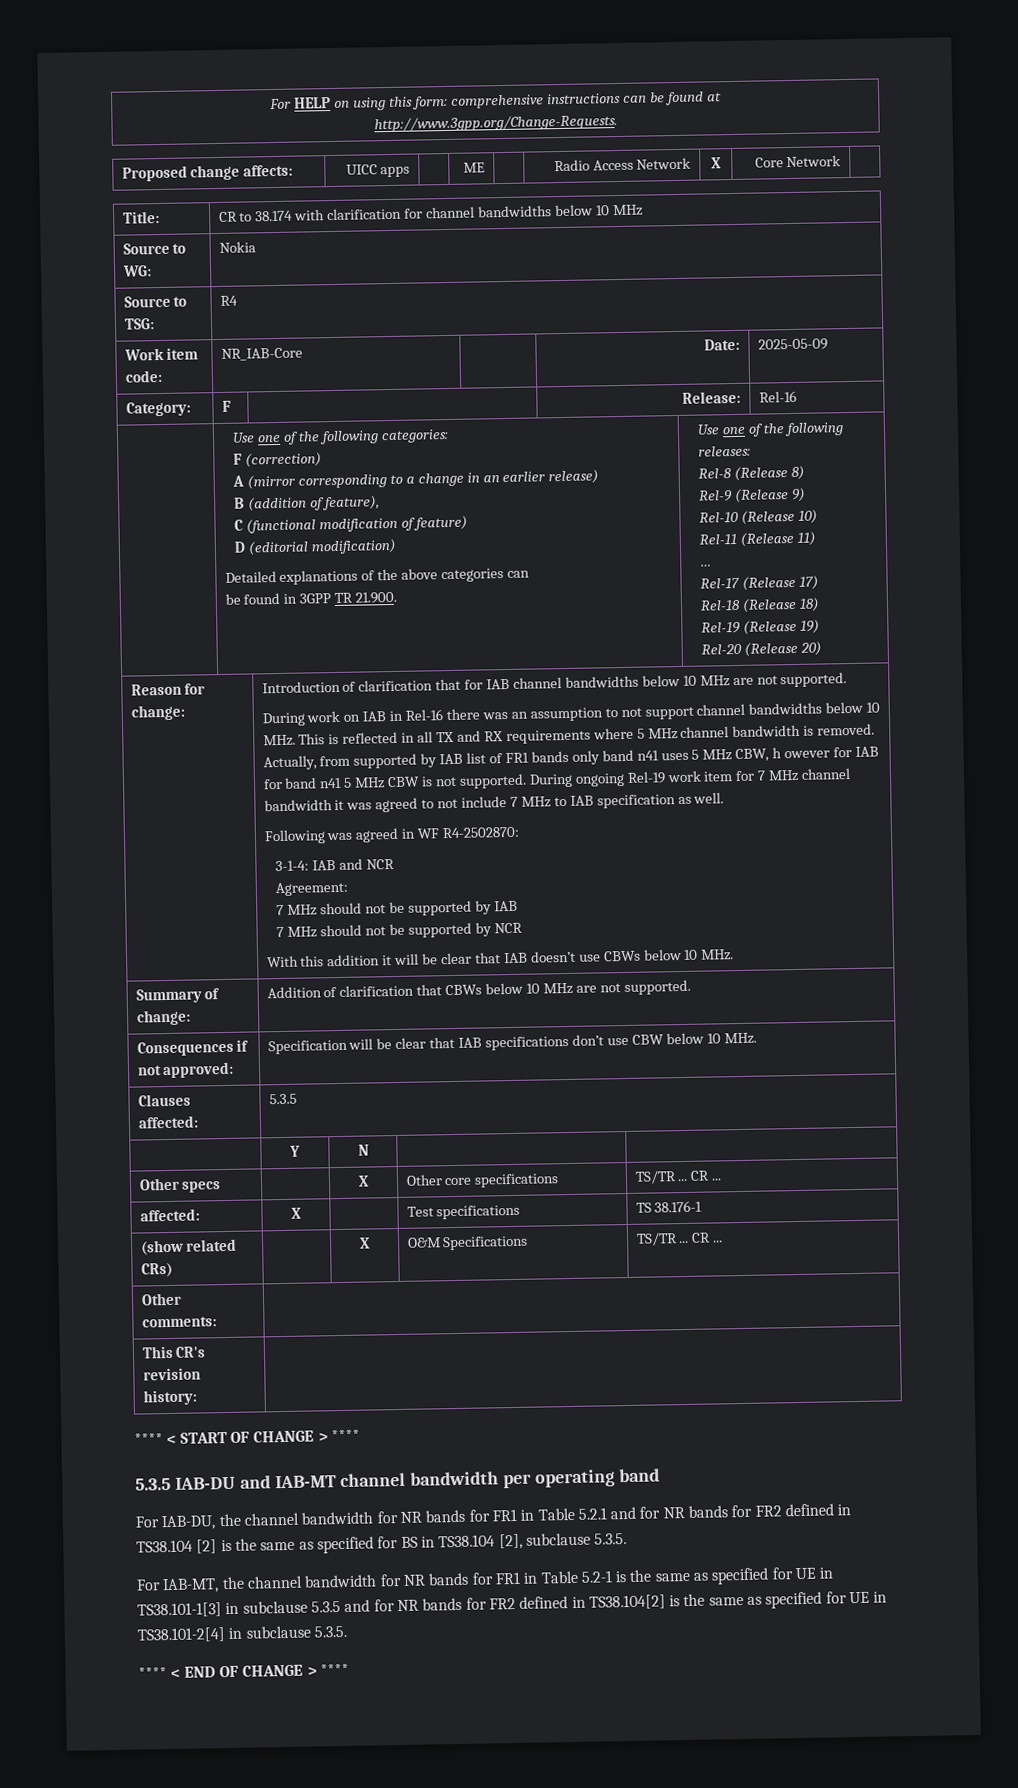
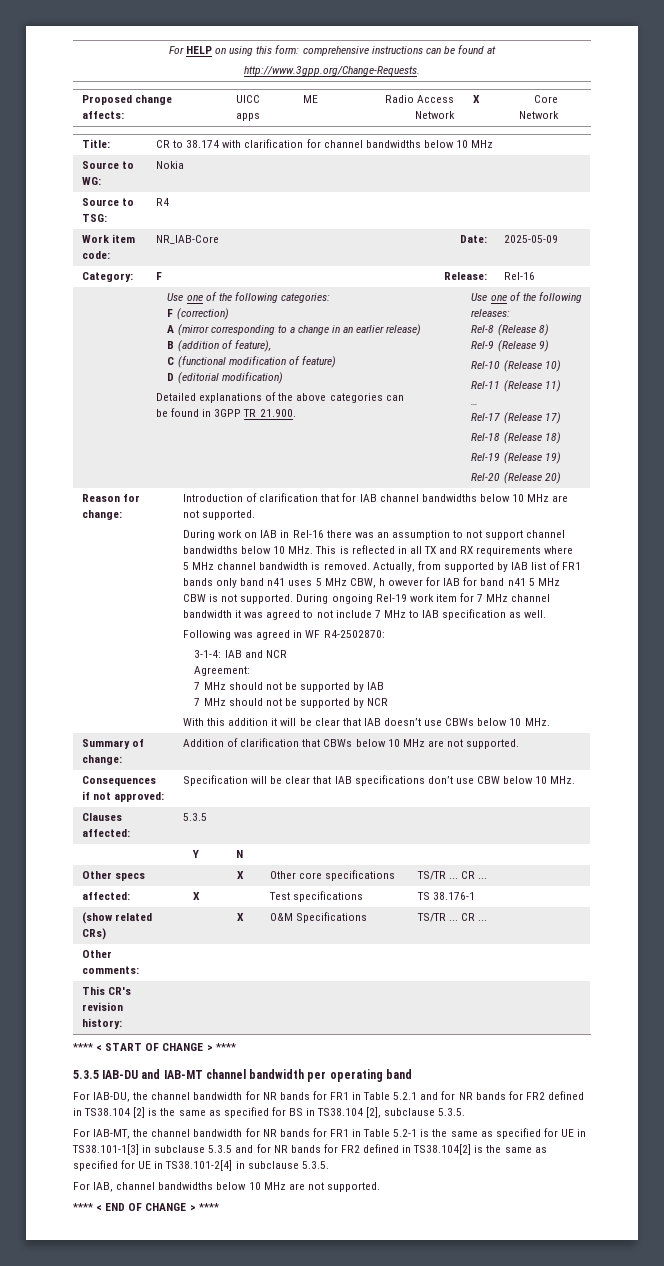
(347, 1631) none -> [73,1182,380,1192] // For IAB, channel bandwidths below 10 MHz are not supported.

